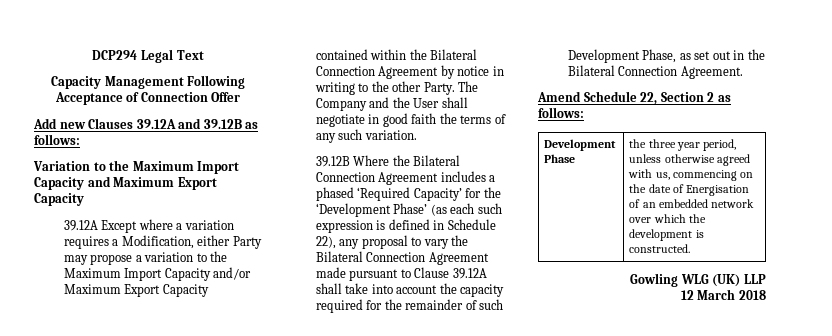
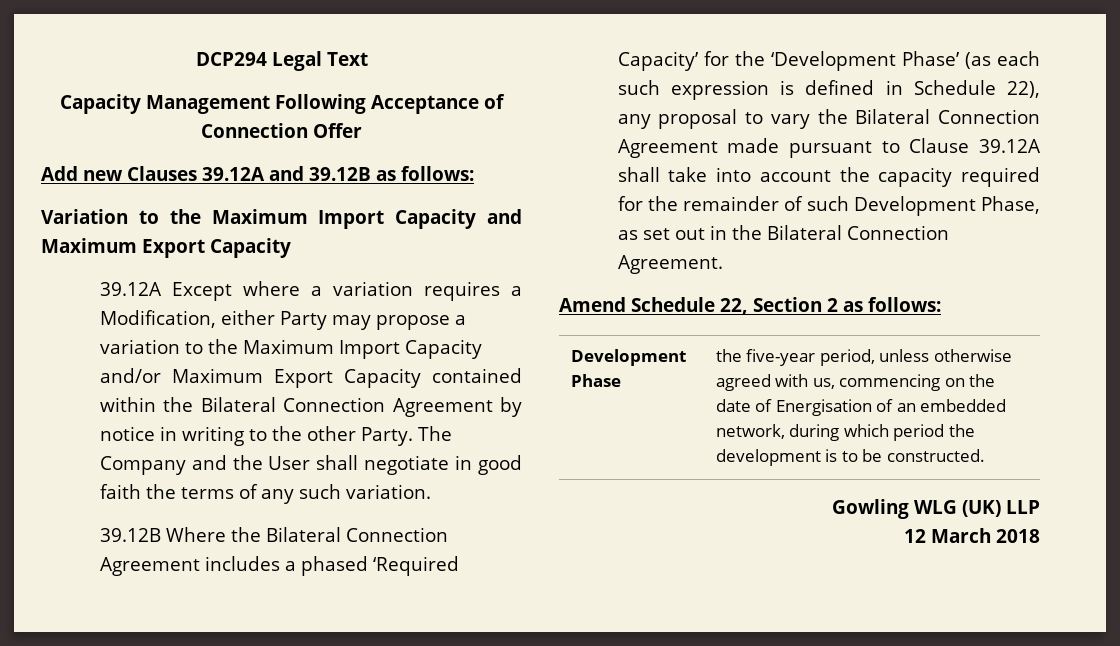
[648,139,700,151] three year -> [746,349,816,366] five-year
[710,199,754,208] [629,214,686,223] network over which -> [715,424,945,441] network, during which period
(704, 234) none -> [841,449,883,462] to be

